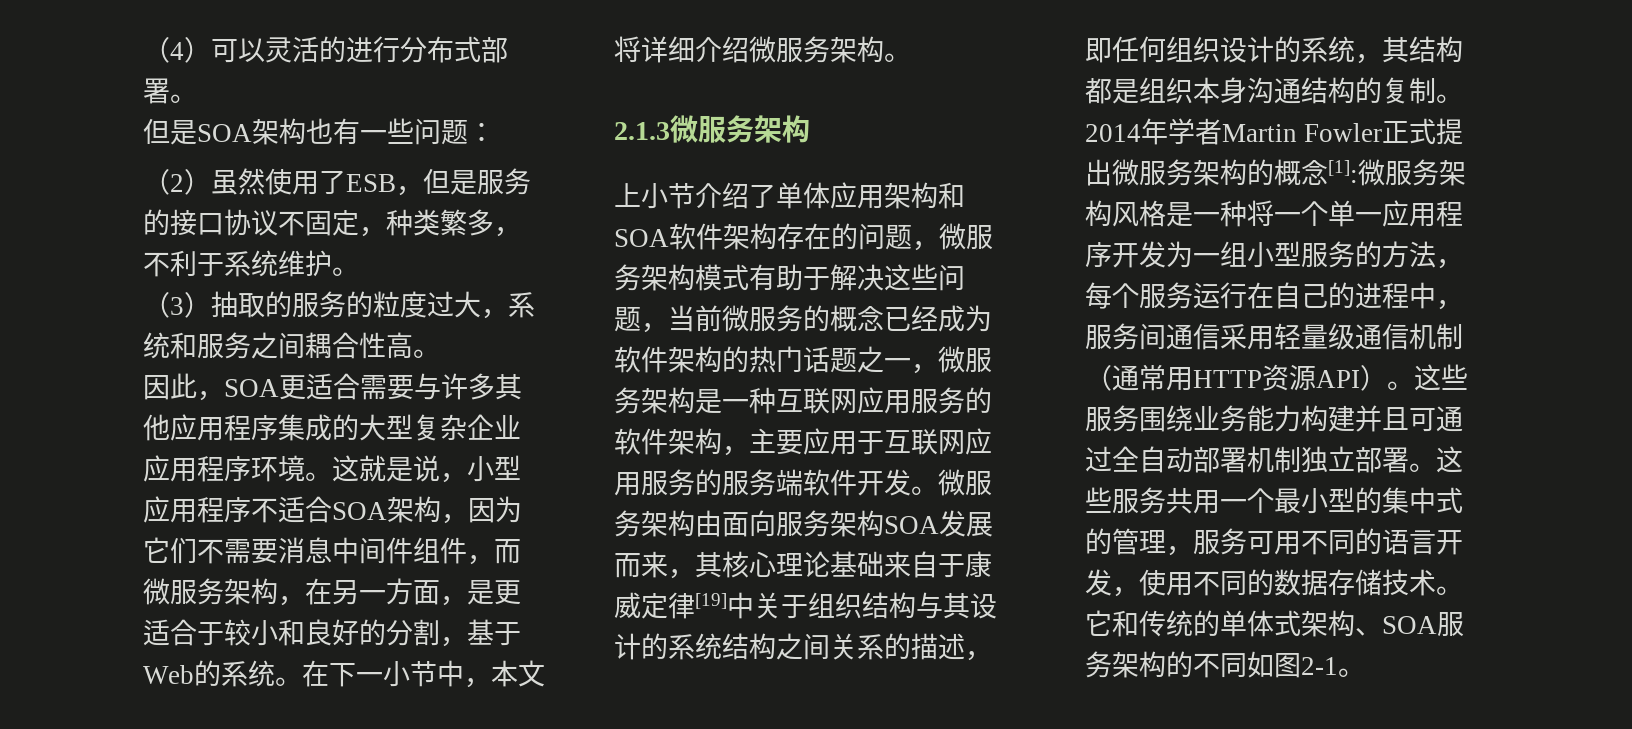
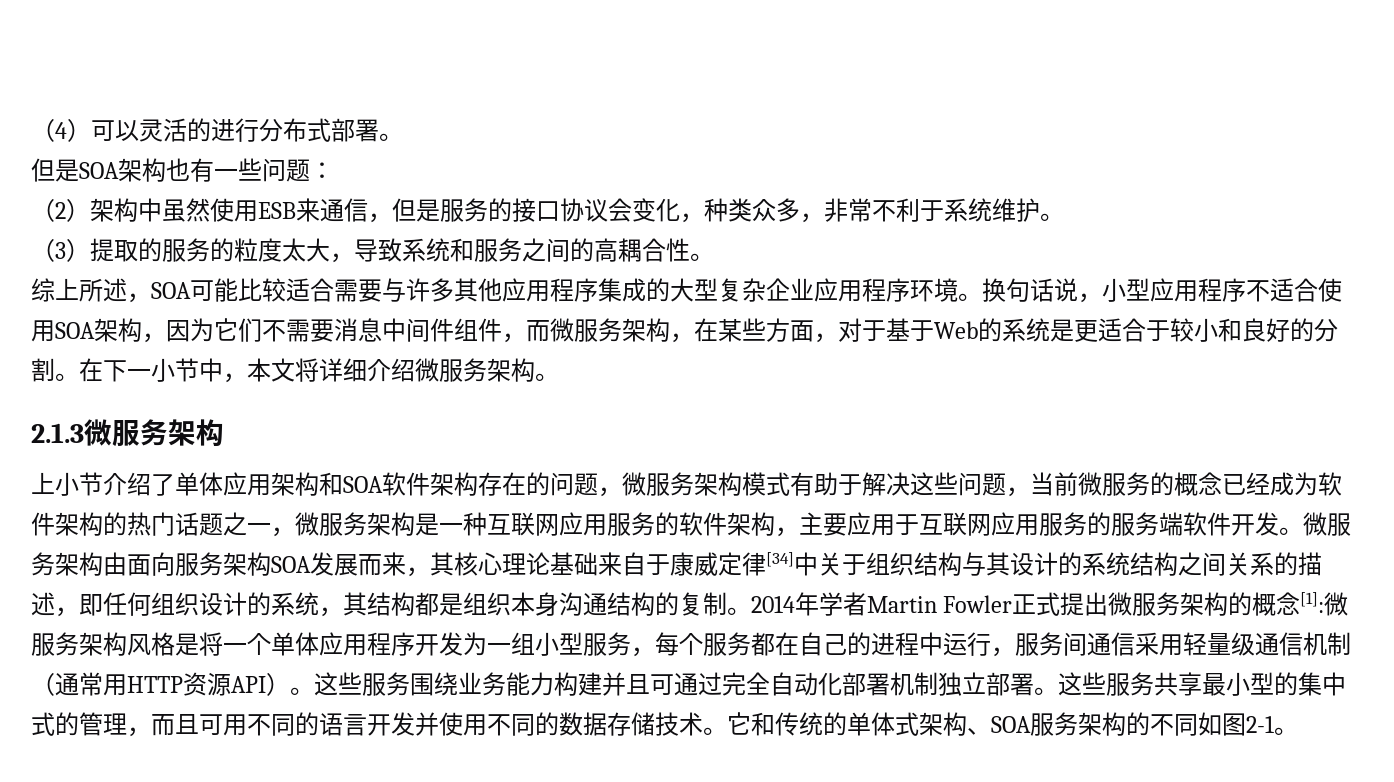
(211, 182) none -> [90,198,162,222] 架构中
[319,170,396,194] 了ESB -> [258,198,368,222] ESB来通信
[278,209,521,237] 不固定，种类繁多， -> [608,198,872,223] 会变化，种类众多，非常
[211,291,238,318] 抽 -> [90,238,114,262] 提
[427,291,508,319] 过大， -> [282,238,402,263] 太大，导致
[305,332,440,359] [143,373,306,401] 耦合性高。 // 因此，SOA更 -> [570,238,714,262] [31,278,286,303] 的高耦合性。 // 综上所述，SOA可能比较
[332,455,413,482] 这就是 -> [982,278,1054,302] 换句话
(332, 509) none -> [1318,278,1342,302] [31,320,55,342] 使用
[332,578,467,606] 另一方面， -> [718,318,1050,343] 某些方面，对于基于Web的系统
[440,619,521,647] [143,660,275,687] ，基于Web的系统 -> (55, 370) none
[695,593,727,609] [19] -> [766,552,794,567] [34]
[1193,200,1247,227] 一种 -> (199, 644) none
[1355,212,1382,224] 一 -> [295,632,319,656] 体
[1355,241,1436,268] 的方法 -> (631, 644) none
[1193,282,1247,309] 运行 -> [751,632,775,656] 都
(1436, 295) none -> [943,632,991,656] 运行
[1112,446,1193,473] 全自动 -> [722,672,842,696] 完全自动化
[1193,488,1274,514] 用一个 -> [1178,672,1202,696] 享
[1193,528,1247,555] 服务 -> [151,714,199,736] 而且
[1112,587,1139,597] ， -> [415,712,439,736] 并

